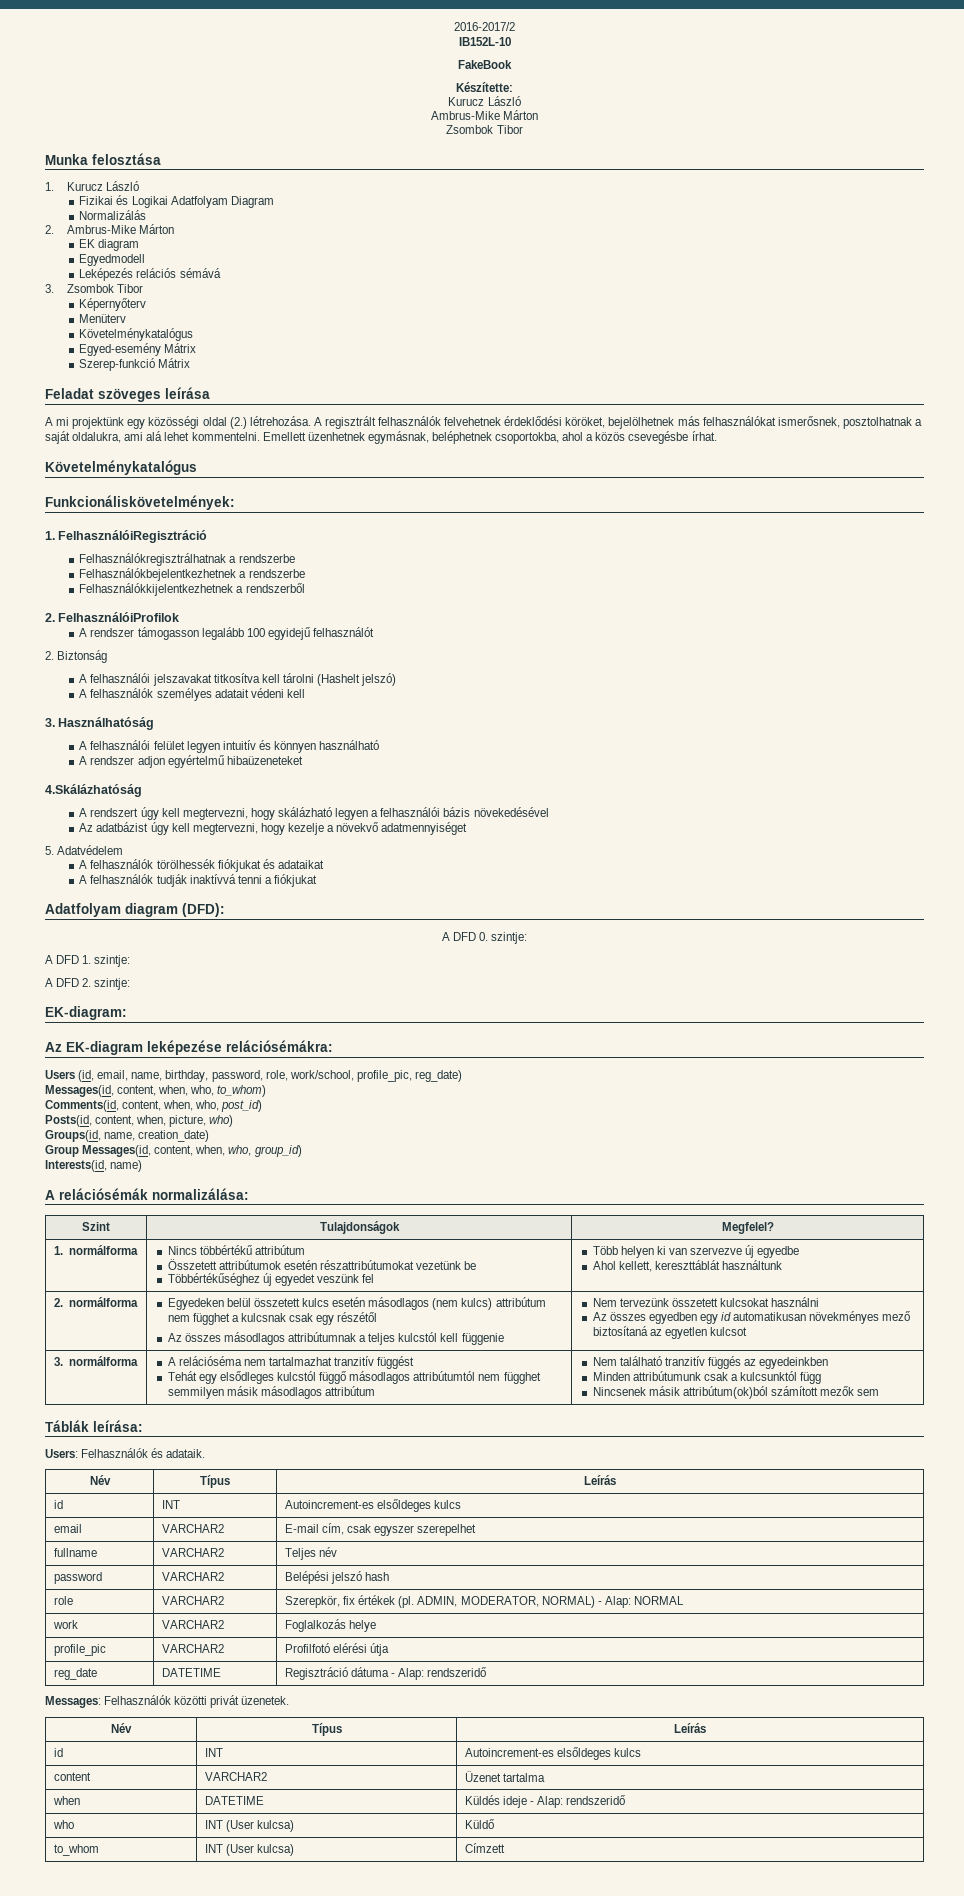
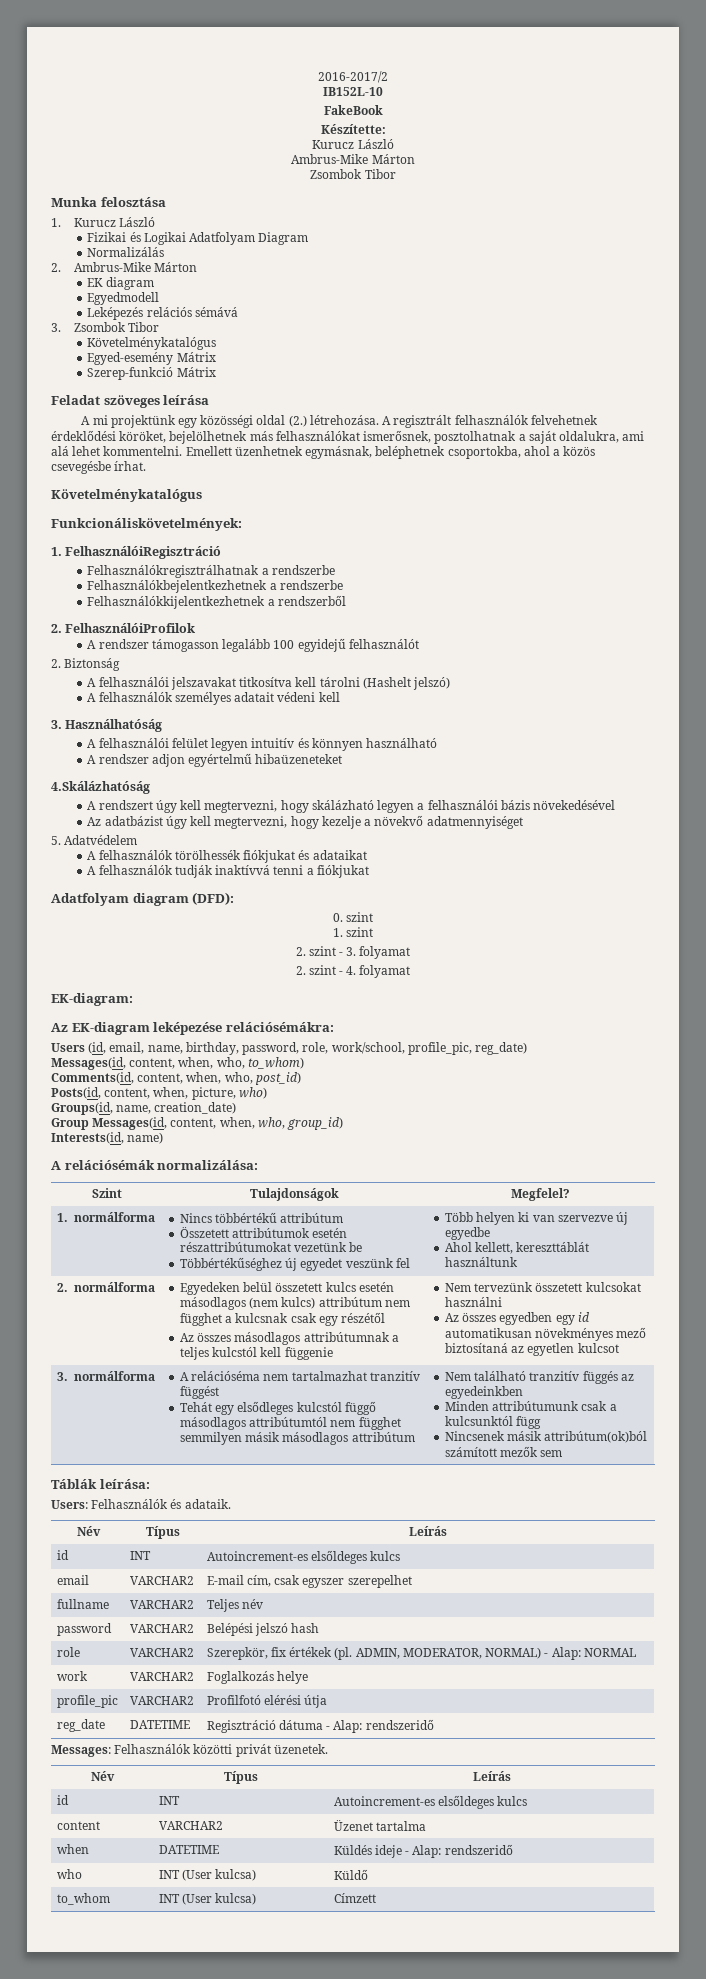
[79,298,147,311] [79,314,127,323] // Képernyőterv // Menüterv -> (160, 327) none
[441,932,528,944] [45,955,131,967] [45,978,131,990] A DFD 0. szintje: // A DFD 1. szintje: // A DFD 2. szintje: -> [332,912,374,922] [332,927,374,937] [295,946,411,959] [295,965,411,978] 0. szint // 1. szint // 2. szint - 3. folyamat // 2. szint - 4. folyamat

